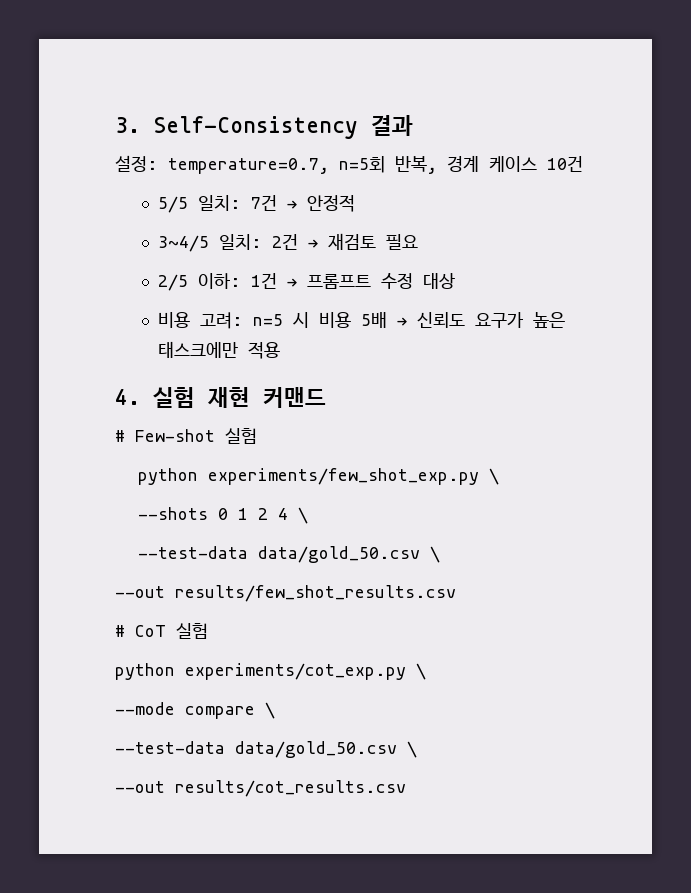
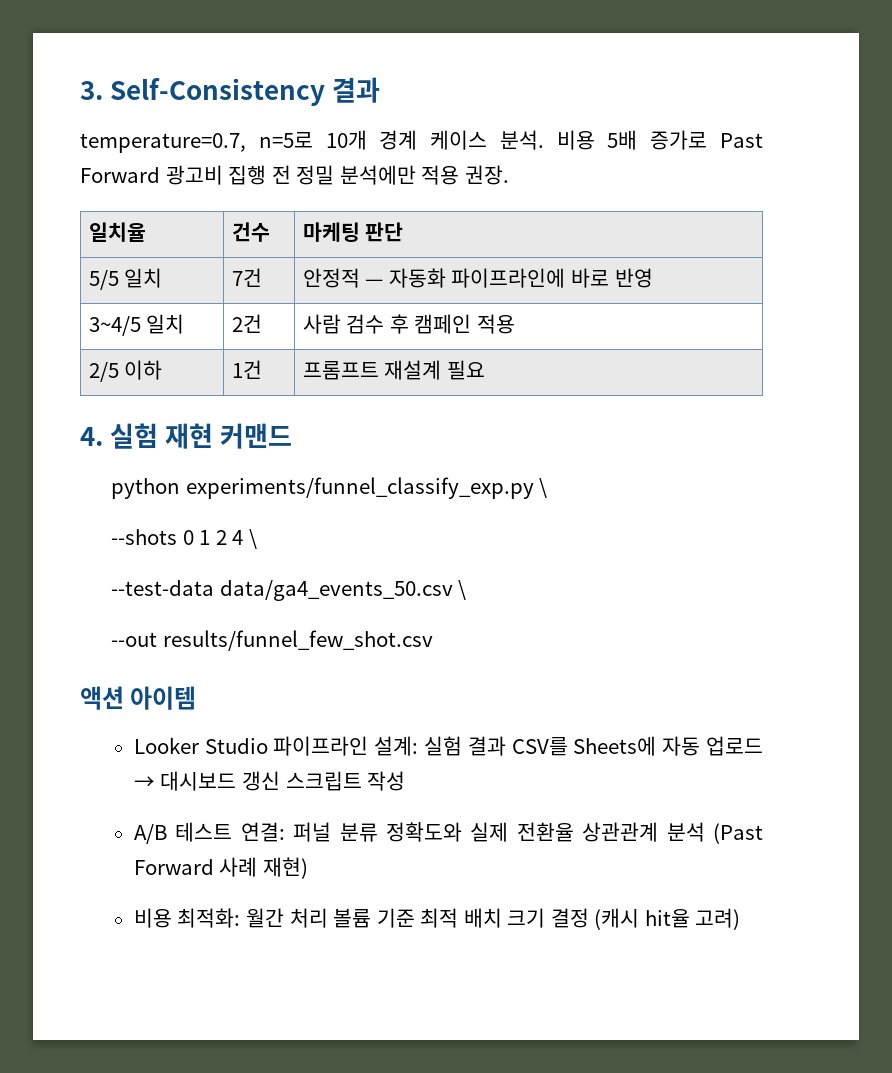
[115,155,583,174] [157,195,355,213] [157,233,418,252] [157,273,455,291] [157,312,565,329] [157,341,280,359] 설정: temperature=0.7, n=5회 반복, 경계 케이스 10건 // 5/5 일치: 7건 → 안정적 // 3~4/5 일치: 2건 → 재검토 필요 // 2/5 이하: 1건 → 프롬프트 수정 대상 // 비용 고려: n=5 시 비용 5배 → 신뢰도 요구가 높은 태스크에만 적용 -> [80,130,764,153] [80,165,509,185] [88,222,146,242] [231,222,270,242] [302,222,404,242] [88,268,163,290] [231,268,262,287] [302,268,653,288] [88,314,185,336] [231,314,262,333] [302,314,515,334] [88,360,163,382] [231,360,262,379] [302,360,485,380] temperature=0.7, n=5로 10개 경계 케이스 분석. 비용 5배 증가로 Past Forward 광고비 집행 전 정밀 분석에만 적용 권장. // 일치율 | 건수 | 마케팅 판단 // 5/5 일치 | 7건 | 안정적 — 자동화 파이프라인에 바로 반영 // 3~4/5 일치 | 2건 | 사람 검수 후 캠페인 적용 // 2/5 이하 | 1건 | 프롬프트 재설계 필요
[115,428,257,444] [137,468,479,485] // # Few-shot 실험 // python experiments/few_shot_exp.py -> [111,477,534,499] // python experiments/funnel_classify_exp.py
[257,546,440,563] [115,585,456,602] [115,623,208,639] [115,663,426,680] [115,702,275,719] [115,741,417,758] [115,780,406,797] data/gold_50.csv \ // --out results/few_shot_results.csv // # CoT 실험 // python experiments/cot_exp.py \ // --mode compare \ // --test-data data/gold_50.csv \ // --out results/cot_results.csv -> [219,580,467,601] [111,630,433,651] [80,686,197,710] [133,736,764,756] [133,771,406,791] [133,822,763,844] [133,857,308,879] [133,908,741,930] data/ga4_events_50.csv \ // --out results/funnel_few_shot.csv // 액션 아이템 // Looker Studio 파이프라인 설계: 실험 결과 CSV를 Sheets에 자동 업로드 → 대시보드 갱신 스크립트 작성 // A/B 테스트 연결: 퍼널 분류 정확도와 실제 전환율 상관관계 분석 (Past Forward 사례 재현) // 비용 최적화: 월간 처리 볼륨 기준 최적 배치 크기 결정 (캐시 hit율 고려)

